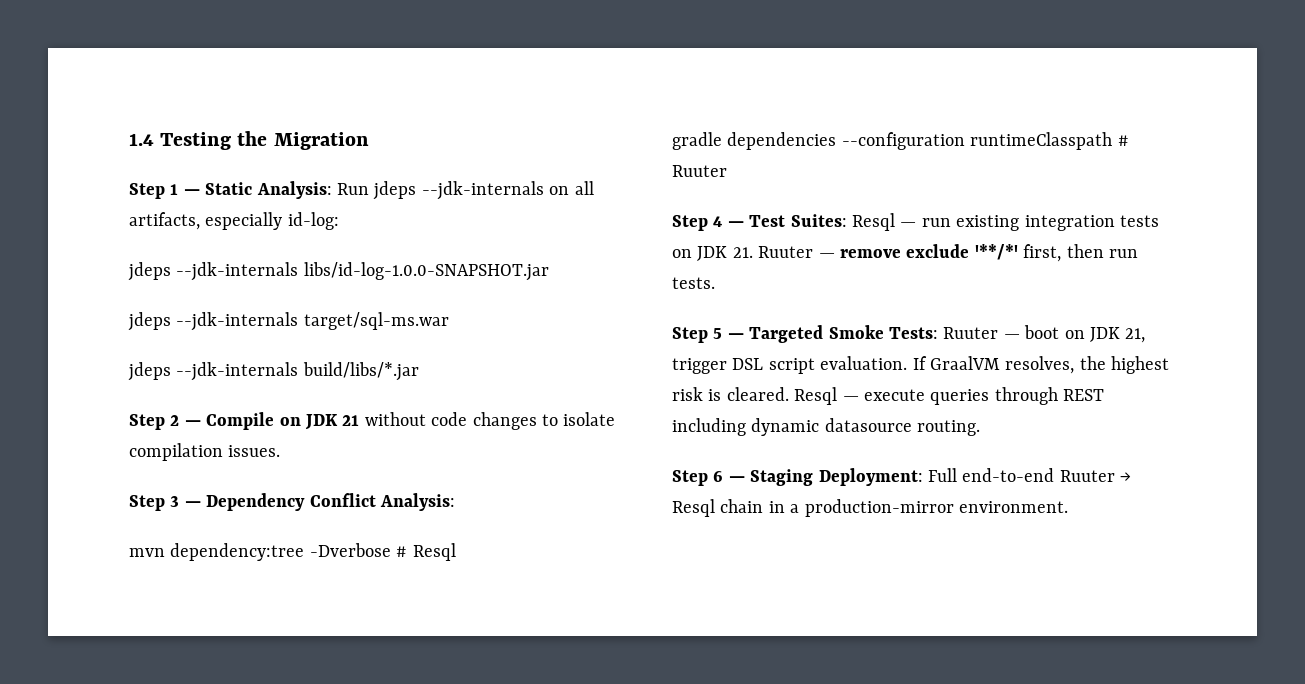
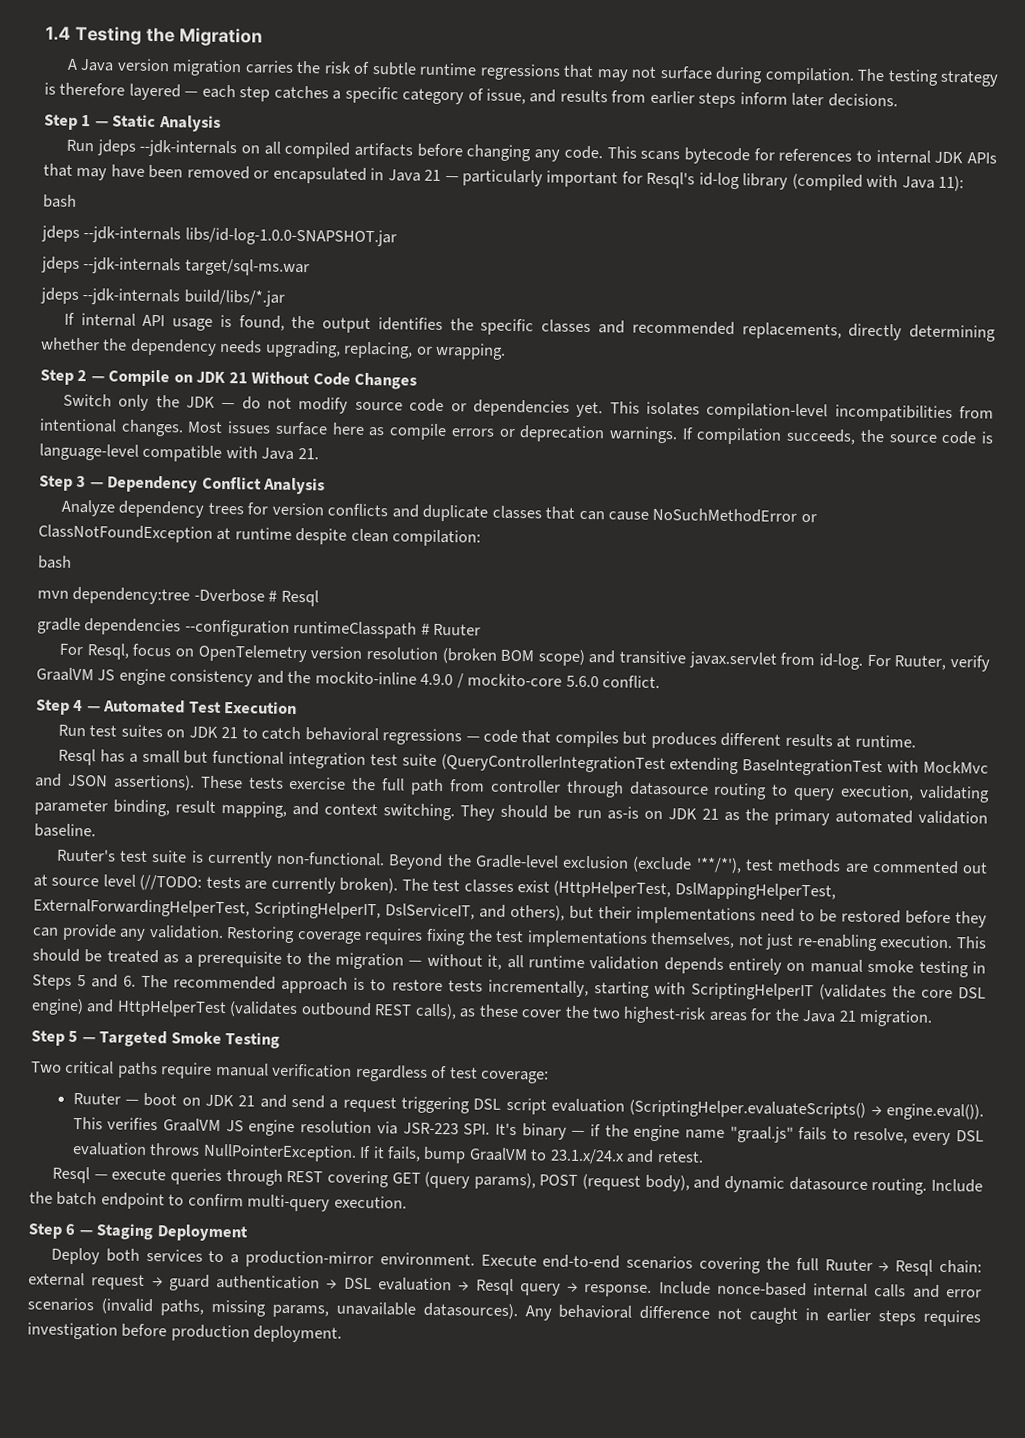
(369, 141) none -> [66,58,998,87] [44,82,898,109] // A Java version migration carries the risk of subtle runtime regressions that may not surface during compilation. The testing strategy is therefore layered — each step catches a specific category of issue, and results from earlier steps inform later decisions.
[256,181,332,199] Analysis: -> [158,115,221,132] Analysis //
[129,212,339,230] artifacts, especially id-log: -> [284,141,997,165] [43,163,965,192] [43,194,77,208] compiled artifacts before changing any code. This scans bytecode for references to internal JDK APIs that may have been removed or encapsulated in Java 21 — particularly important for Resql's id-log library (compiled with Java 11): // bash
(419, 371) none -> [63,312,996,342] [41,337,507,360] // If internal API usage is found, the output identifies the specific classes and recommended replacements, directly determining whether the dependency needs upgrading, replacing, or wrapping.
[364,412,616,430] [129,443,281,461] without code changes to isolate compilation issues. -> [251,371,418,390] [62,393,994,423] [39,418,994,445] [39,443,319,462] Without Code Changes // Switch only the JDK — do not modify source code or dependencies yet. This isolates compilation-level incompatibilities from intentional changes. Most issues surface here as compile errors or deprecation warnings. If compilation succeeds, the source code is language-level compatible with Java 21.
[380,493,455,511] Analysis: -> [263,477,326,495] [60,499,817,523] [38,524,482,547] [38,555,72,569] Analysis // Analyze dependency trees for version conflicts and duplicate classes that can cause NoSuchMethodError or ClassNotFoundException at runtime despite clean compilation: // bash
[672,213,1159,231] [672,244,1138,262] [672,277,715,289] Step 4 — Test Suites: Resql — run existing integration tests on JDK 21. Ruuter — remove exclude '**/*' first, then run tests. -> [58,643,991,672] [36,667,661,689] [36,699,298,715] [57,724,916,749] [57,748,989,777] [35,773,990,803] [34,799,989,826] [34,823,96,838] [56,848,988,875] [33,874,836,901] [33,898,987,928] [32,923,987,952] [32,948,987,978] [32,974,986,1001] [31,998,934,1027] For Resql, focus on OpenTelemetry version resolution (broken BOM scope) and transitive javax.servlet from id-log. For Ruuter, verify GraalVM JS engine consistency and the mockito-inline 4.9.0 / mockito-core 5.6.0 conflict. // Step 4 — Automated Test Execution // Run test suites on JDK 21 to catch behavioral regressions — code that compiles but produces different results at runtime. // Resql has a small but functional integration test suite (QueryControllerIntegrationTest extending BaseIntegrationTest with MockMvc and JSON assertions). These tests exercise the full path from controller through datasource routing to query execution, validating parameter binding, result mapping, and context switching. They should be run as-is on JDK 21 as the primary automated validation baseline. // Ruuter's test suite is currently non-functional. Beyond the Gradle-level exclusion (exclude '**/*'), test methods are commented out at source level (//TODO: tests are currently broken). The test classes exist (HttpHelperTest, DslMappingHelperTest, ExternalForwardingHelperTest, ScriptingHelperIT, DslServiceIT, and others), but their implementations need to be restored before they can provide any validation. Restoring coverage requires fixing the test implementations themselves, not just re-enabling execution. This should be treated as a prerequisite to the migration — without it, all runtime validation depends entirely on manual smoke testing in Steps 5 and 6. The recommended approach is to restore tests incrementally, starting with ScriptingHelperIT (validates the core DSL engine) and HttpHelperTest (validates outbound REST calls), as these cover the two highest-risk areas for the Java 21 migration.
[889,327,938,339] Tests: -> [225,1032,281,1049] [31,1060,550,1084] Testing // Two critical paths require manual verification regardless of test coverage: //
[1125,328,1146,343] [672,356,1170,374] [672,387,789,401] 21, trigger DSL script evaluation. If GraalVM resolves, the highest risk is cleared. -> [238,1094,985,1121] [72,1116,984,1146] [71,1141,704,1165] 21 and send a request triggering DSL script evaluation (ScriptingHelper.evaluateScripts() → engine.eval()). This verifies GraalVM JS engine resolution via JSR-223 SPI. It's binary — if the engine name "graal.js" fails to resolve, every DSL evaluation throws NullPointerException. If it fails, bump GraalVM to 23.1.x/24.x and retest. //
[672,418,981,436] [672,468,1132,486] [672,499,1068,517] including dynamic datasource routing. // Step 6 — Staging Deployment: Full end-to-end Ruuter → Resql chain in a production-mirror environment. -> [326,1170,984,1195] [29,1191,407,1212] [28,1223,248,1242] [50,1247,982,1276] [28,1272,983,1298] [27,1297,982,1327] [27,1322,343,1343] covering GET (query params), POST (request body), and dynamic datasource routing. Include the batch endpoint to confirm multi-query execution. // Step 6 — Staging Deployment // Deploy both services to a production-mirror environment. Execute end-to-end scenarios covering the full Ruuter → Resql chain: external request → guard authentication → DSL evaluation → Resql query → response. Include nonce-based internal calls and error scenarios (invalid paths, missing params, unavailable datasources). Any behavioral difference not caught in earlier steps requires investigation before production deployment.

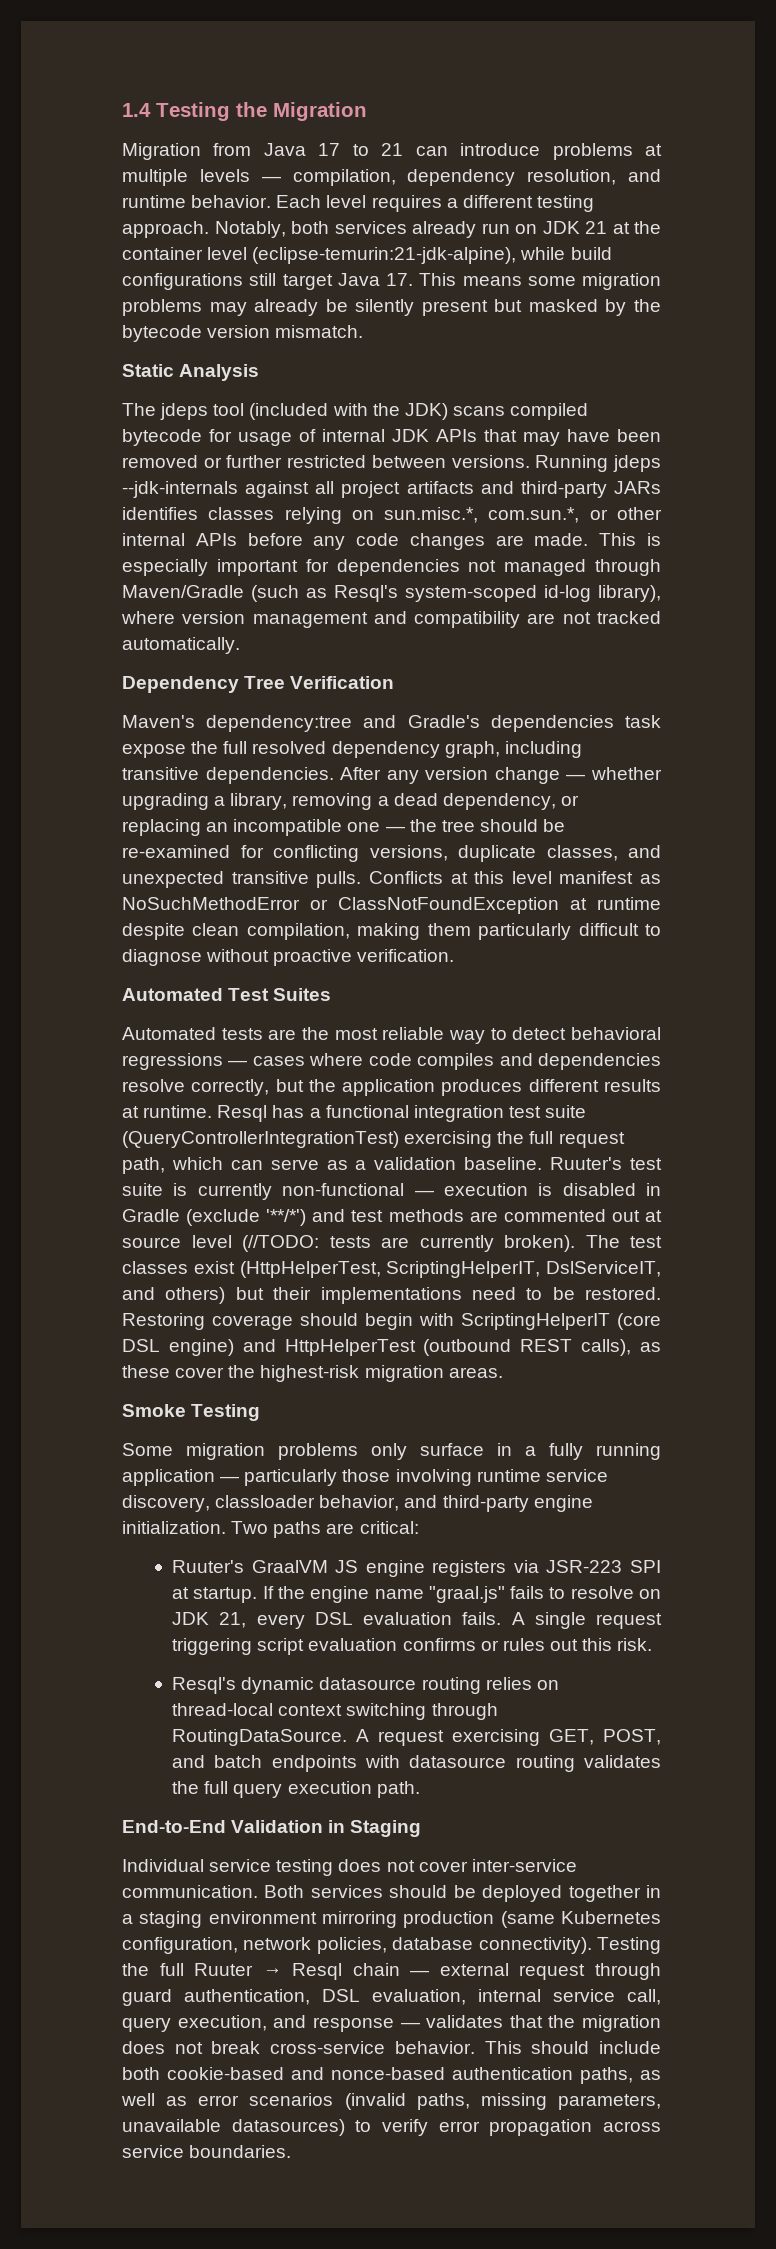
[66,58,998,87] [44,82,898,109] [44,114,221,132] [65,139,872,165] A Java version migration carries the risk of subtle runtime regressions that may not surface during compilation. The testing strategy is therefore layered — each step catches a specific category of issue, and results from earlier steps inform later decisions. // Step 1 — Static Analysis // Run jdeps --jdk-internals on all compiled artifacts before changing any code. This scans bytecode for references to -> [122,143,663,160] [122,169,661,186] [122,195,594,212] [122,221,661,238] [122,247,612,264] [122,273,661,290] [122,299,661,316] [122,325,364,342] [122,364,260,381] [122,403,589,420] [122,429,316,446] Migration from Java 17 to 21 can introduce problems at multiple levels — compilation, dependency resolution, and runtime behavior. Each level requires a different testing approach. Notably, both services already run on JDK 21 at the container level (eclipse-temurin:21-jdk-alpine), while build configurations still target Java 17. This means some migration problems may already be silently present but masked by the bytecode version mismatch. // Static Analysis // The jdeps tool (included with the JDK) scans compiled bytecode for usage of
[272,166,965,192] [43,194,77,208] [41,225,397,247] [41,256,310,277] [40,287,285,307] [63,312,996,342] [41,337,507,360] [40,369,418,390] [62,393,994,423] [39,418,994,445] [39,443,319,462] [39,475,326,495] [60,499,649,522] encapsulated in Java 21 — particularly important for Resql's id-log library (compiled with Java 11): // bash // jdeps --jdk-internals libs/id-log-1.0.0-SNAPSHOT.jar // jdeps --jdk-internals target/sql-ms.war // jdeps --jdk-internals build/libs/*.jar // If internal API usage is found, the output identifies the specific classes and recommended replacements, directly determining whether the dependency needs upgrading, replacing, or wrapping. // Step 2 — Compile on JDK 21 Without Code Changes // Switch only the JDK — do not modify source code or dependencies yet. This isolates compilation-level incompatibilities from intentional changes. Most issues surface here as compile errors or deprecation warnings. If compilation succeeds, the source code is language-level compatible with Java 21. // Step 3 — Dependency Conflict Analysis // Analyze dependency trees for version conflicts and duplicate classes that can cause -> [226,455,661,472] [122,481,662,498] [122,507,662,524] [122,533,661,550] [122,559,661,576] [122,585,661,602] [121,611,661,628] [122,637,240,654] [122,676,395,693] [122,715,661,732] [122,741,582,758] [122,767,662,784] [122,793,579,810] [122,819,566,836] [122,845,661,862] [122,871,661,888] further restricted between versions. Running jdeps --jdk-internals against all project artifacts and third-party JARs identifies classes relying on sun.misc.*, com.sun.*, or other internal APIs before any code changes are made. This is especially important for dependencies not managed through Maven/Gradle (such as Resql's system-scoped id-log library), where version management and compatibility are not tracked automatically. // Dependency Tree Verification // Maven's dependency:tree and Gradle's dependencies task expose the full resolved dependency graph, including transitive dependencies. After any version change — whether upgrading a library, removing a dead dependency, or replacing an incompatible one — the tree should be re-examined for conflicting versions, duplicate classes, and unexpected transitive pulls. Conflicts at this level manifest as
[392,529,482,547] [38,555,72,569] [37,586,319,607] [37,617,482,639] [58,643,991,672] [36,667,661,689] [36,699,298,715] [57,724,648,748] compilation: // bash // mvn dependency:tree -Dverbose # Resql // gradle dependencies --configuration runtimeClasspath # Ruuter // For Resql, focus on OpenTelemetry version resolution (broken BOM scope) and transitive javax.servlet from id-log. For Ruuter, verify GraalVM JS engine consistency and the mockito-inline 4.9.0 / mockito-core 5.6.0 conflict. // Step 4 — Automated Test Execution // Run test suites on JDK 21 to catch behavioral regressions — code that compiles but -> [246,923,662,940] [122,949,455,966] [122,988,332,1001] [122,1027,662,1044] [122,1053,662,1070] [122,1079,436,1096] compilation, making them particularly difficult to diagnose without proactive verification. // Automated Test Suites // Automated tests are the most reliable way to detect behavioral regressions — cases where code compiles and dependencies resolve correctly, but the application
(916, 741) // -> (213, 1111) none
[141,749,209,764] small but -> (321, 1113) none
[440,754,989,777] [35,773,990,803] [34,799,913,826] (QueryControllerIntegrationTest extending BaseIntegrationTest with MockMvc and JSON assertions). These tests exercise the full path from controller through datasource routing to query execution, validating parameter binding, result mapping, and context switching. They should be run as-is on JDK 21 as the primary automated -> [122,1131,625,1148] [122,1157,367,1174] (QueryControllerIntegrationTest) exercising the full request path, which can serve as a
(96, 830) // -> (543, 1163) none
[276,851,742,874] non-functional. Beyond the Gradle-level exclusion (exclude '**/*'), -> [282,1183,661,1196] [122,1209,346,1226] non-functional — execution is disabled in Gradle (exclude '**/*') and
[674,882,836,901] [33,898,250,918] DslMappingHelperTest, ExternalForwardingHelperTest, -> (381, 1269) none
[510,904,565,921] others), -> [165,1287,226,1304] others)
[841,909,987,928] [32,923,987,952] [32,948,987,978] [32,974,953,1001] restored before they can provide any validation. Restoring coverage requires fixing the test implementations themselves, not just re-enabling execution. This should be treated as a prerequisite to the migration — without it, all runtime validation depends entirely on manual smoke testing in Steps 5 and 6. The recommended approach is to restore tests incrementally, starting with ScriptingHelperIT (validates the core -> [585,1287,661,1300] [122,1313,661,1330] restored. Restoring coverage should begin with ScriptingHelperIT (core
[229,1001,372,1018] (validates outbound -> [423,1339,512,1356] (outbound
[592,1006,934,1027] [31,1030,281,1049] [31,1060,550,1084] [72,1092,985,1121] [72,1116,373,1137] two highest-risk areas for the Java 21 migration. // Step 5 — Targeted Smoke Testing // Two critical paths require manual verification regardless of test coverage: // Ruuter — boot on JDK 21 and send a request triggering DSL script evaluation (ScriptingHelper.evaluateScripts() → engine.eval()). This verifies GraalVM JS engine resolution -> [260,1365,503,1382] [122,1404,261,1421] [122,1443,661,1460] [122,1469,608,1486] [122,1495,593,1512] [122,1521,419,1538] [172,1560,507,1577] highest-risk migration areas. // Smoke Testing // Some migration problems only surface in a fully running application — particularly those involving runtime service discovery, classloader behavior, and third-party engine initialization. Two paths are critical: // Ruuter's GraalVM JS engine registers
[463,1122,601,1140] SPI. It's binary — if -> [630,1560,661,1573] [172,1586,274,1603] SPI at startup. If
[852,1127,984,1146] [71,1141,704,1165] [51,1166,984,1195] [29,1191,407,1212] [28,1223,248,1242] [50,1247,762,1274] resolve, every DSL evaluation throws NullPointerException. If it fails, bump GraalVM to 23.1.x/24.x and retest. // Resql — execute queries through REST covering GET (query params), POST (request body), and dynamic datasource routing. Include the batch endpoint to confirm multi-query execution. // Step 6 — Staging Deployment // Deploy both services to a production-mirror environment. Execute end-to-end scenarios covering -> [570,1586,661,1599] [172,1612,662,1629] [172,1638,653,1655] [172,1677,559,1694] [172,1703,498,1720] [172,1729,661,1746] [172,1755,661,1772] [172,1781,420,1798] [122,1820,422,1837] [122,1859,577,1876] [122,1885,662,1902] [122,1911,661,1928] [122,1937,661,1954] resolve on JDK 21, every DSL evaluation fails. A single request triggering script evaluation confirms or rules out this risk. // Resql's dynamic datasource routing relies on thread-local context switching through RoutingDataSource. A request exercising GET, POST, and batch endpoints with datasource routing validates the full query execution path. // End-to-End Validation in Staging // Individual service testing does not cover inter-service communication. Both services should be deployed together in a staging environment mirroring production (same Kubernetes configuration, network policies, database connectivity). Testing
[938,1259,982,1274] [28,1272,940,1298] chain: external request → guard authentication → DSL evaluation → Resql query → response. Include nonce-based internal calls and -> [352,1963,661,1980] [122,1989,661,2006] [122,2015,661,2032] [122,2041,661,2054] [122,2067,661,2084] [121,2093,188,2106] chain — external request through guard authentication, DSL evaluation, internal service call, query execution, and response — validates that the migration does not break cross-service behavior. This should include both cookie-based and nonce-based authentication paths, as well as
[271,1301,982,1327] [27,1322,343,1343] params, unavailable datasources). Any behavioral difference not caught in earlier steps requires investigation before production deployment. -> [558,2094,661,2110] [122,2119,662,2136] [122,2145,292,2158] parameters, unavailable datasources) to verify error propagation across service boundaries.

